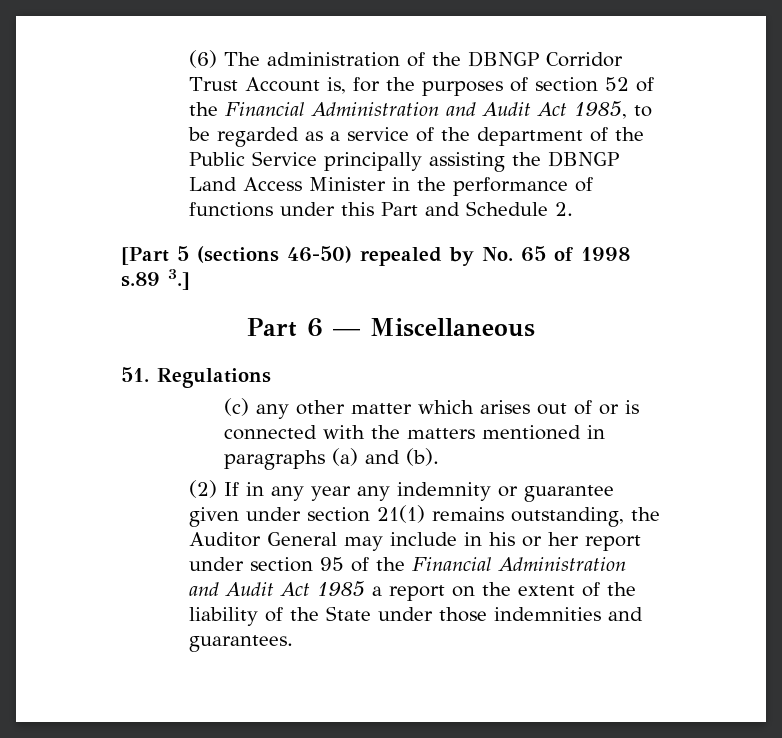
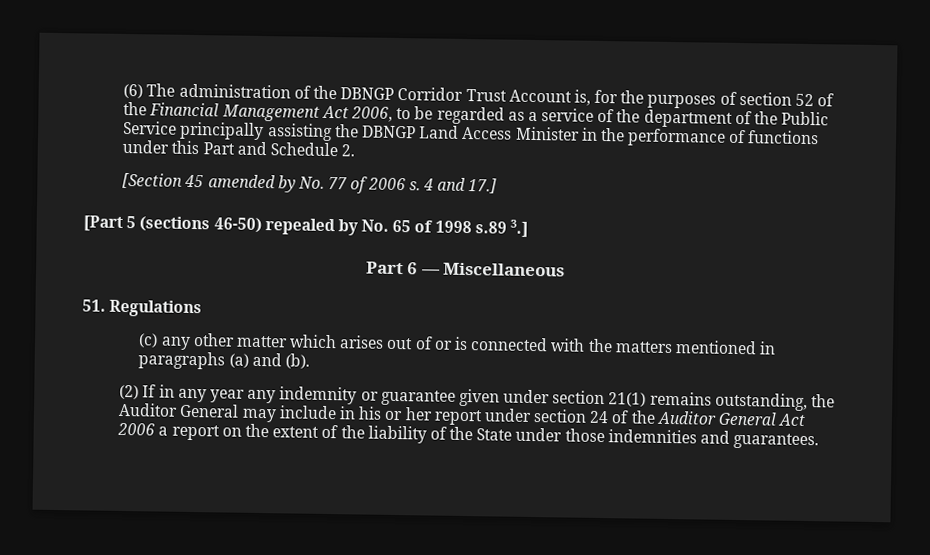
[311,101,628,119] Administration and Audit Act 1985, -> [221,104,393,122] Management Act 2006,
(574, 209) none -> [122,172,498,194] // [Section 45 amended by No. 77 of 2006 s. 4 and 17.]
[320,557,627,572] [189,581,366,597] 95 of the Financial Administration and Audit Act 1985 -> [589,410,807,427] [117,422,156,436] 24 of the Auditor General Act 2006

